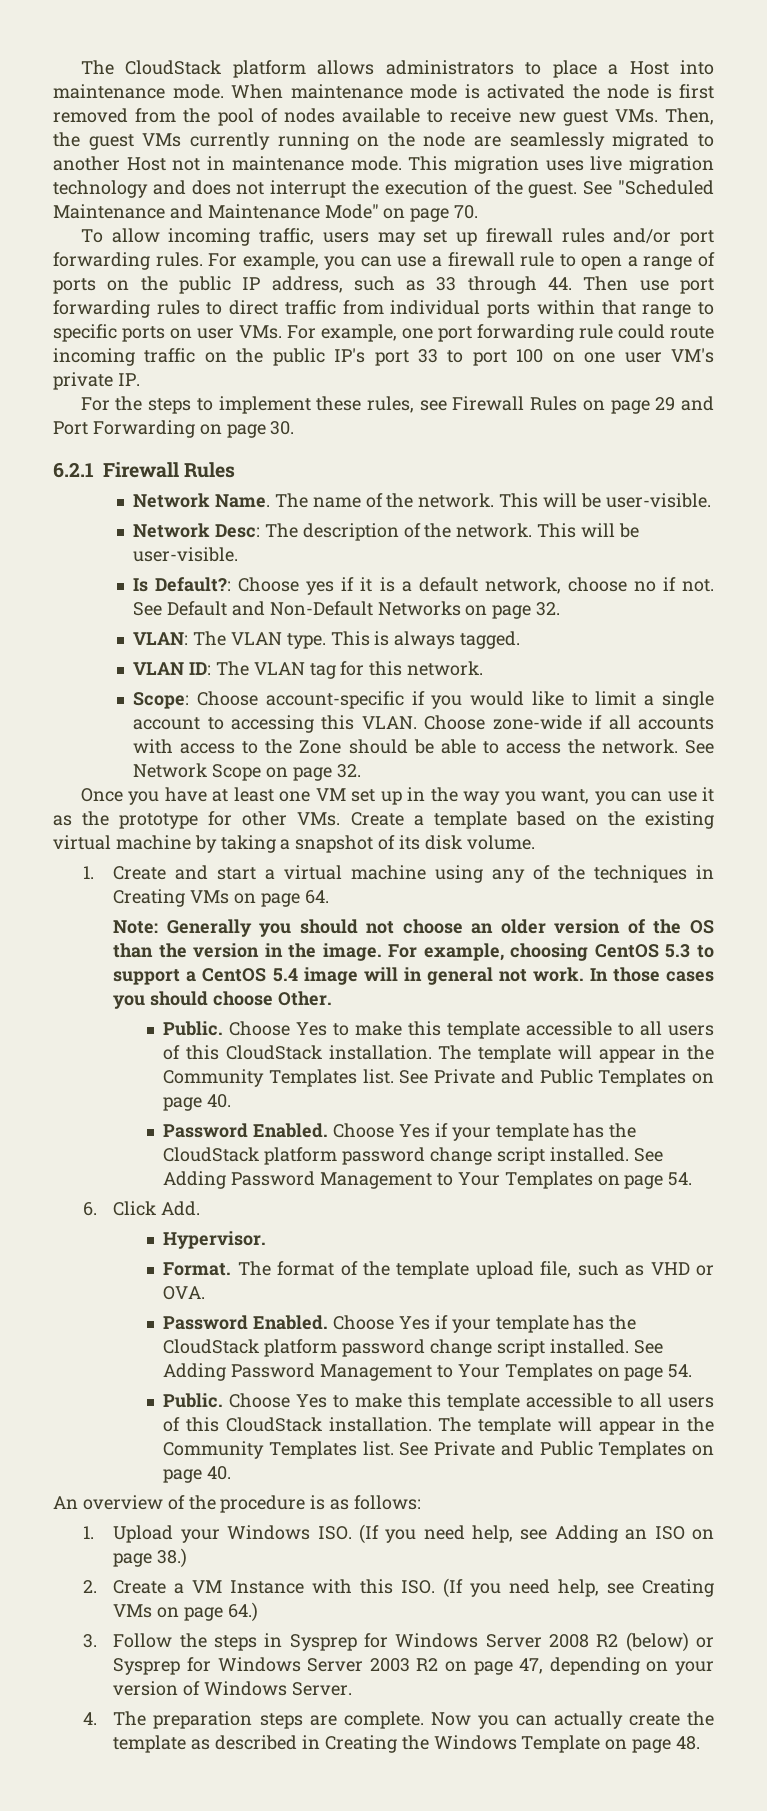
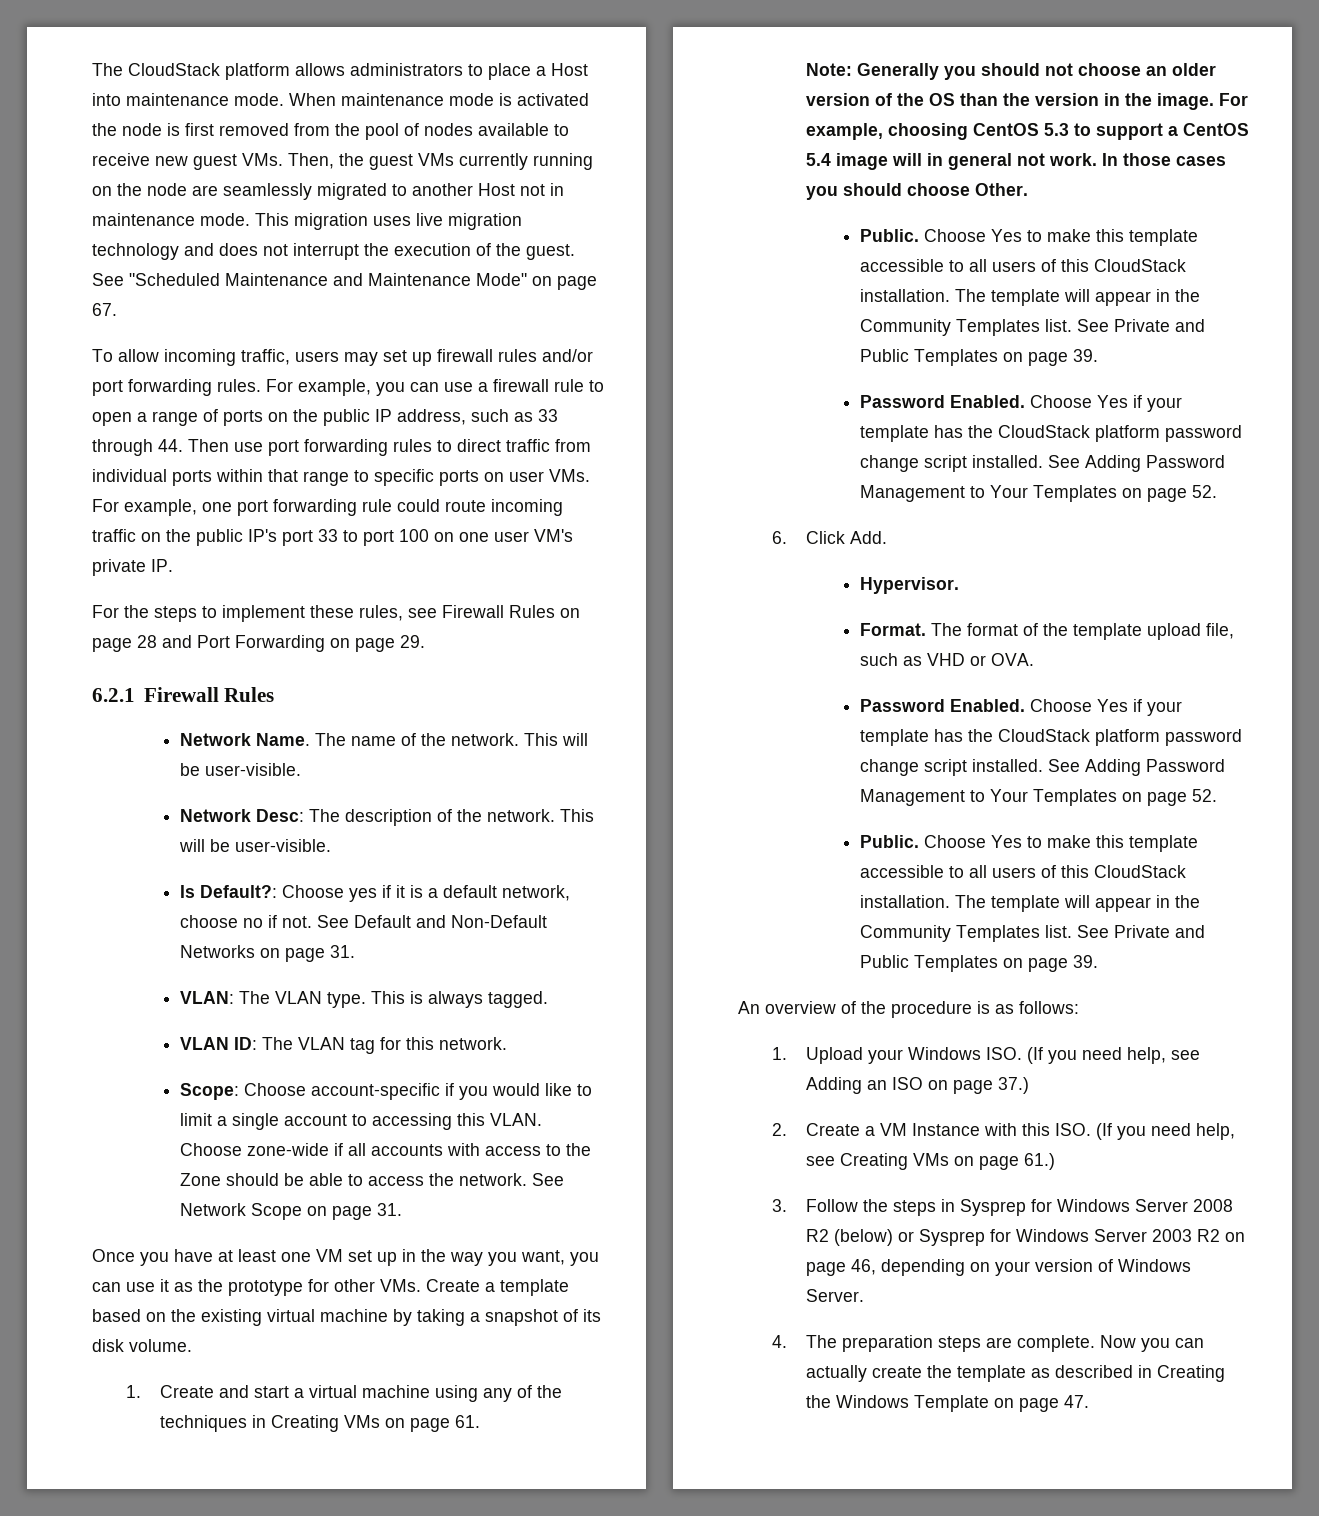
[454,205,479,219] 70. -> [92,303,117,316] 67.
[655,397,676,411] 29 -> [137,635,157,648] 28
[270,421,295,435] 30. -> [400,635,425,648] 29.
[536,602,561,616] 32. -> [329,945,355,958] 31.
[336,764,361,778] 32. -> [376,1203,402,1216] 31.
[304,890,329,904] 64. -> [455,1415,481,1428] 61.
[207,1094,232,1108] 40. -> [1072,349,1098,362] 39.
[668,1172,693,1186] 54. -> [1191,485,1217,498] 52.
[668,1364,693,1378] 54. -> [1191,789,1217,802] 52.
[207,1466,232,1480] 40. -> [1072,955,1098,968] 39.
[157,1548,188,1568] 38.) -> [998,1077,1030,1094] 37.)
[227,1602,258,1622] 64.) -> [1024,1153,1056,1170] 61.)
[519,1658,544,1674] 47, -> [851,1259,877,1275] 46,
[675,1736,700,1750] 48. -> [1064,1395,1090,1408] 47.

